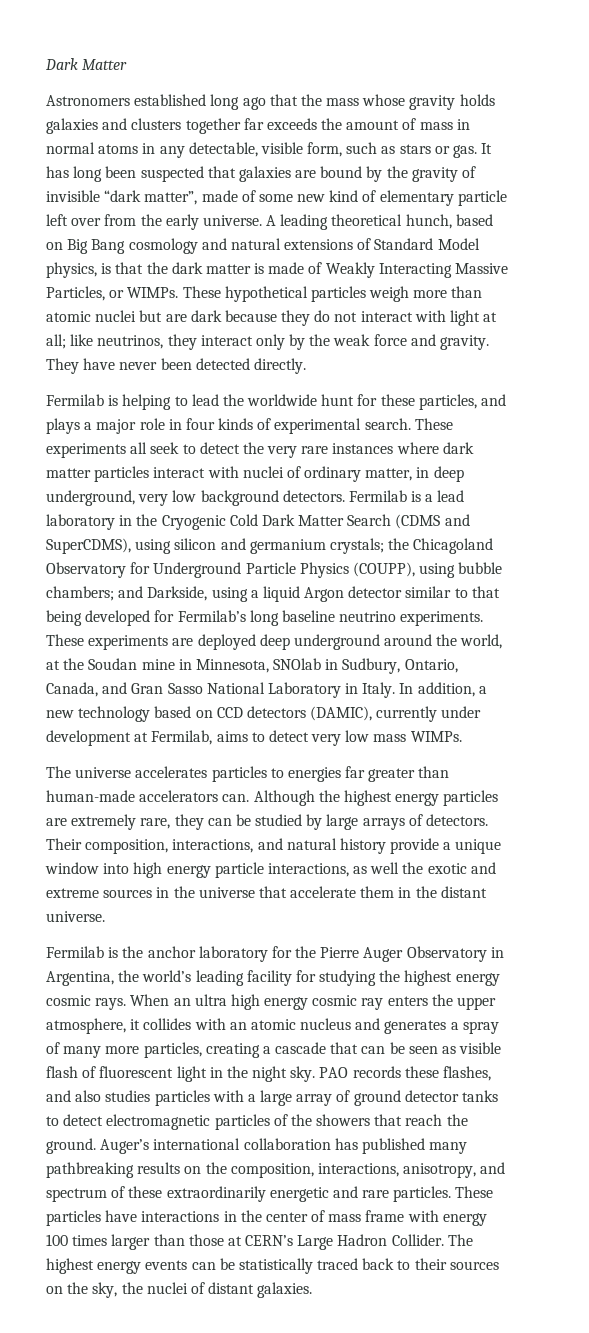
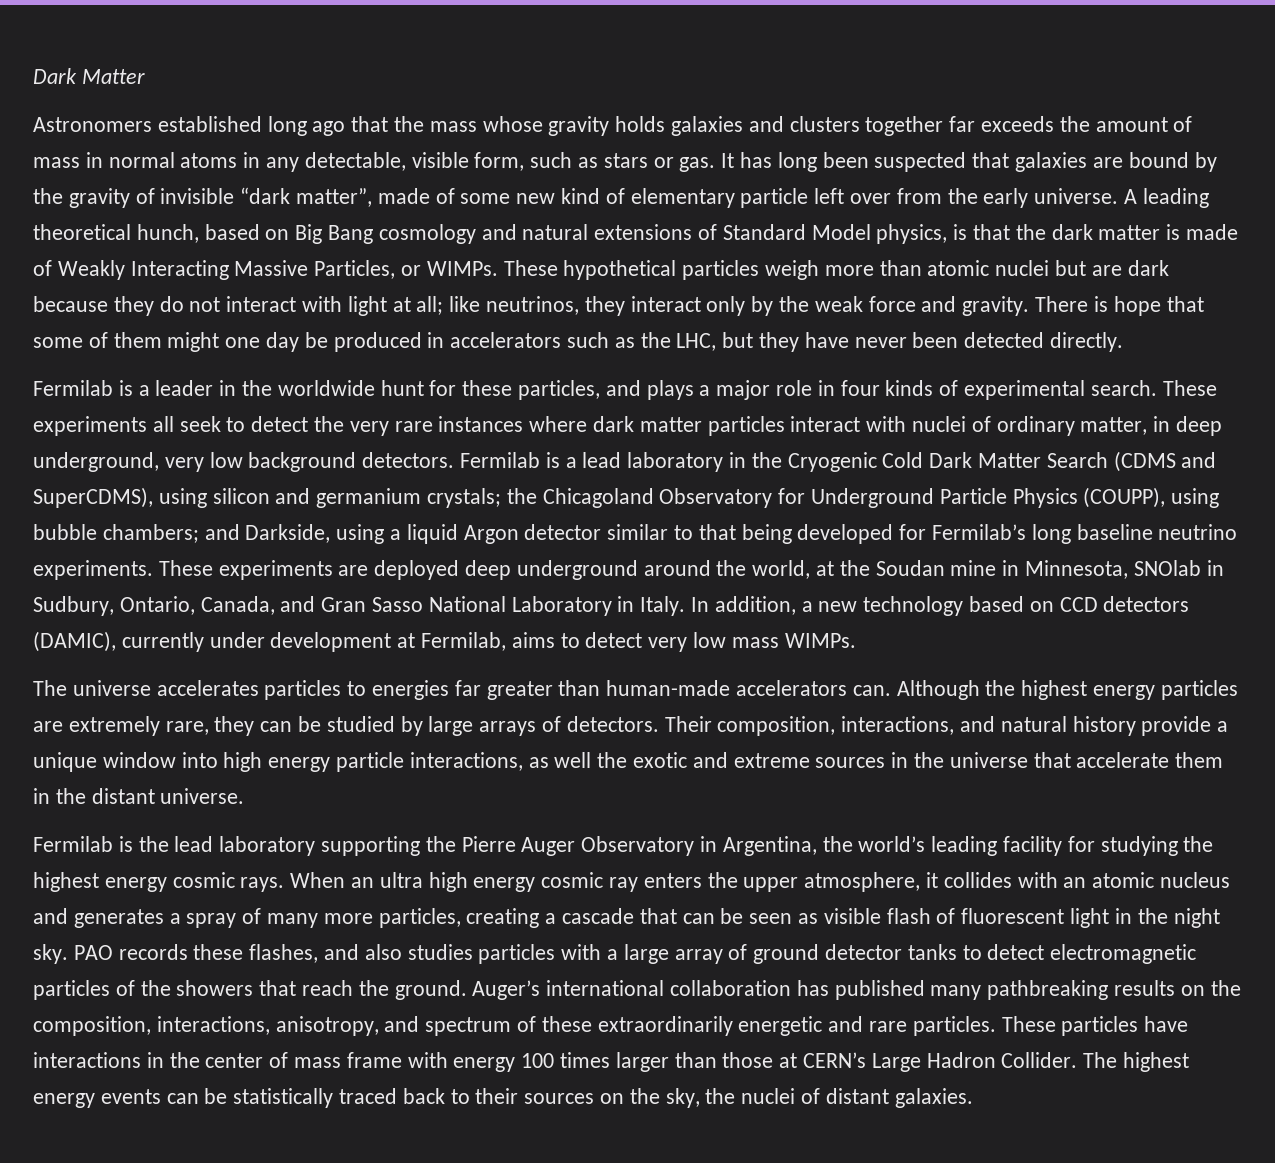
[46,358,79,374] They -> [1035,296,1204,316] [33,332,800,352] There is hope that some of them might one day be produced in accelerators such as the LHC, but they
[122,394,219,410] helping to lead -> [138,380,237,396] a leader in
[147,946,292,962] anchor laboratory for -> [174,836,421,856] lead laboratory supporting

